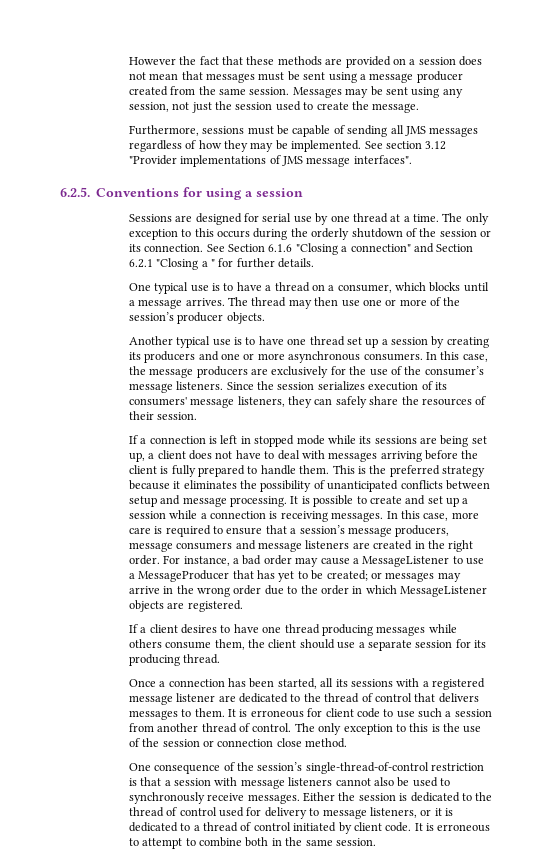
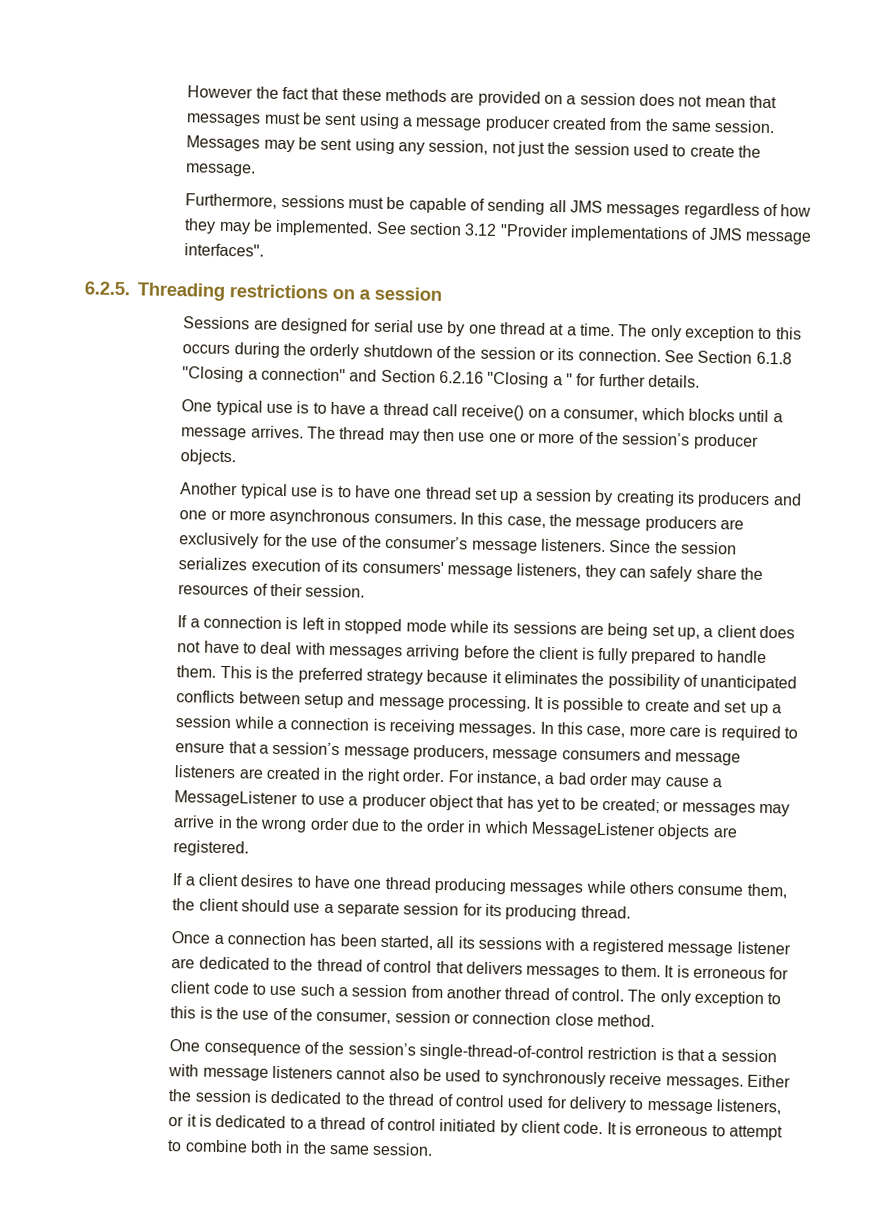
[96,187,243,200] Conventions for using -> [137,282,355,301] Threading restrictions on
[268,244,293,252] 6.1.6 -> [755,351,792,365] 6.1.8
[128,259,153,268] 6.2.1 -> [439,370,485,384] 6.2.16
(310, 287) none -> [432,403,525,421] call receive()
[138,570,230,582] MessageProducer -> [361,793,475,811] producer object
(160, 742) none -> [316,1010,392,1025] consumer,

